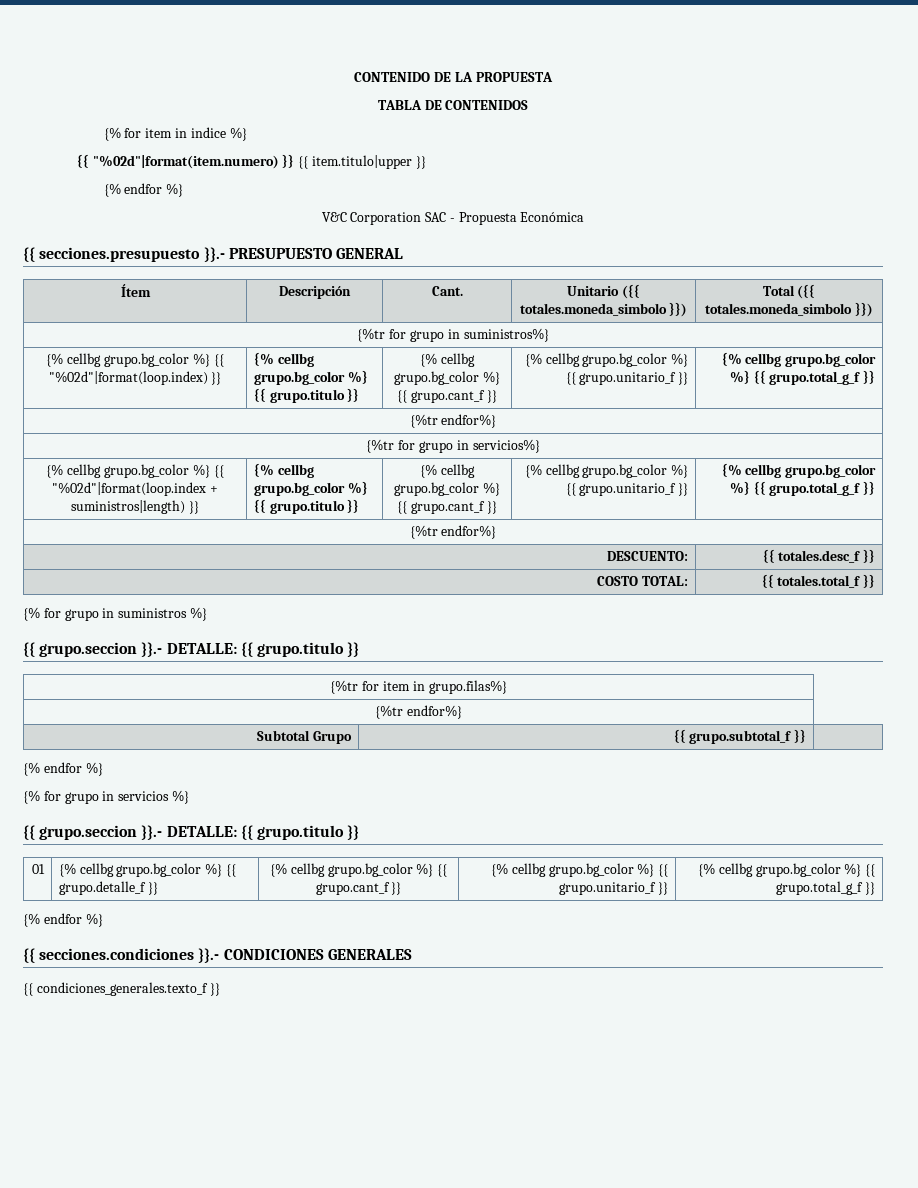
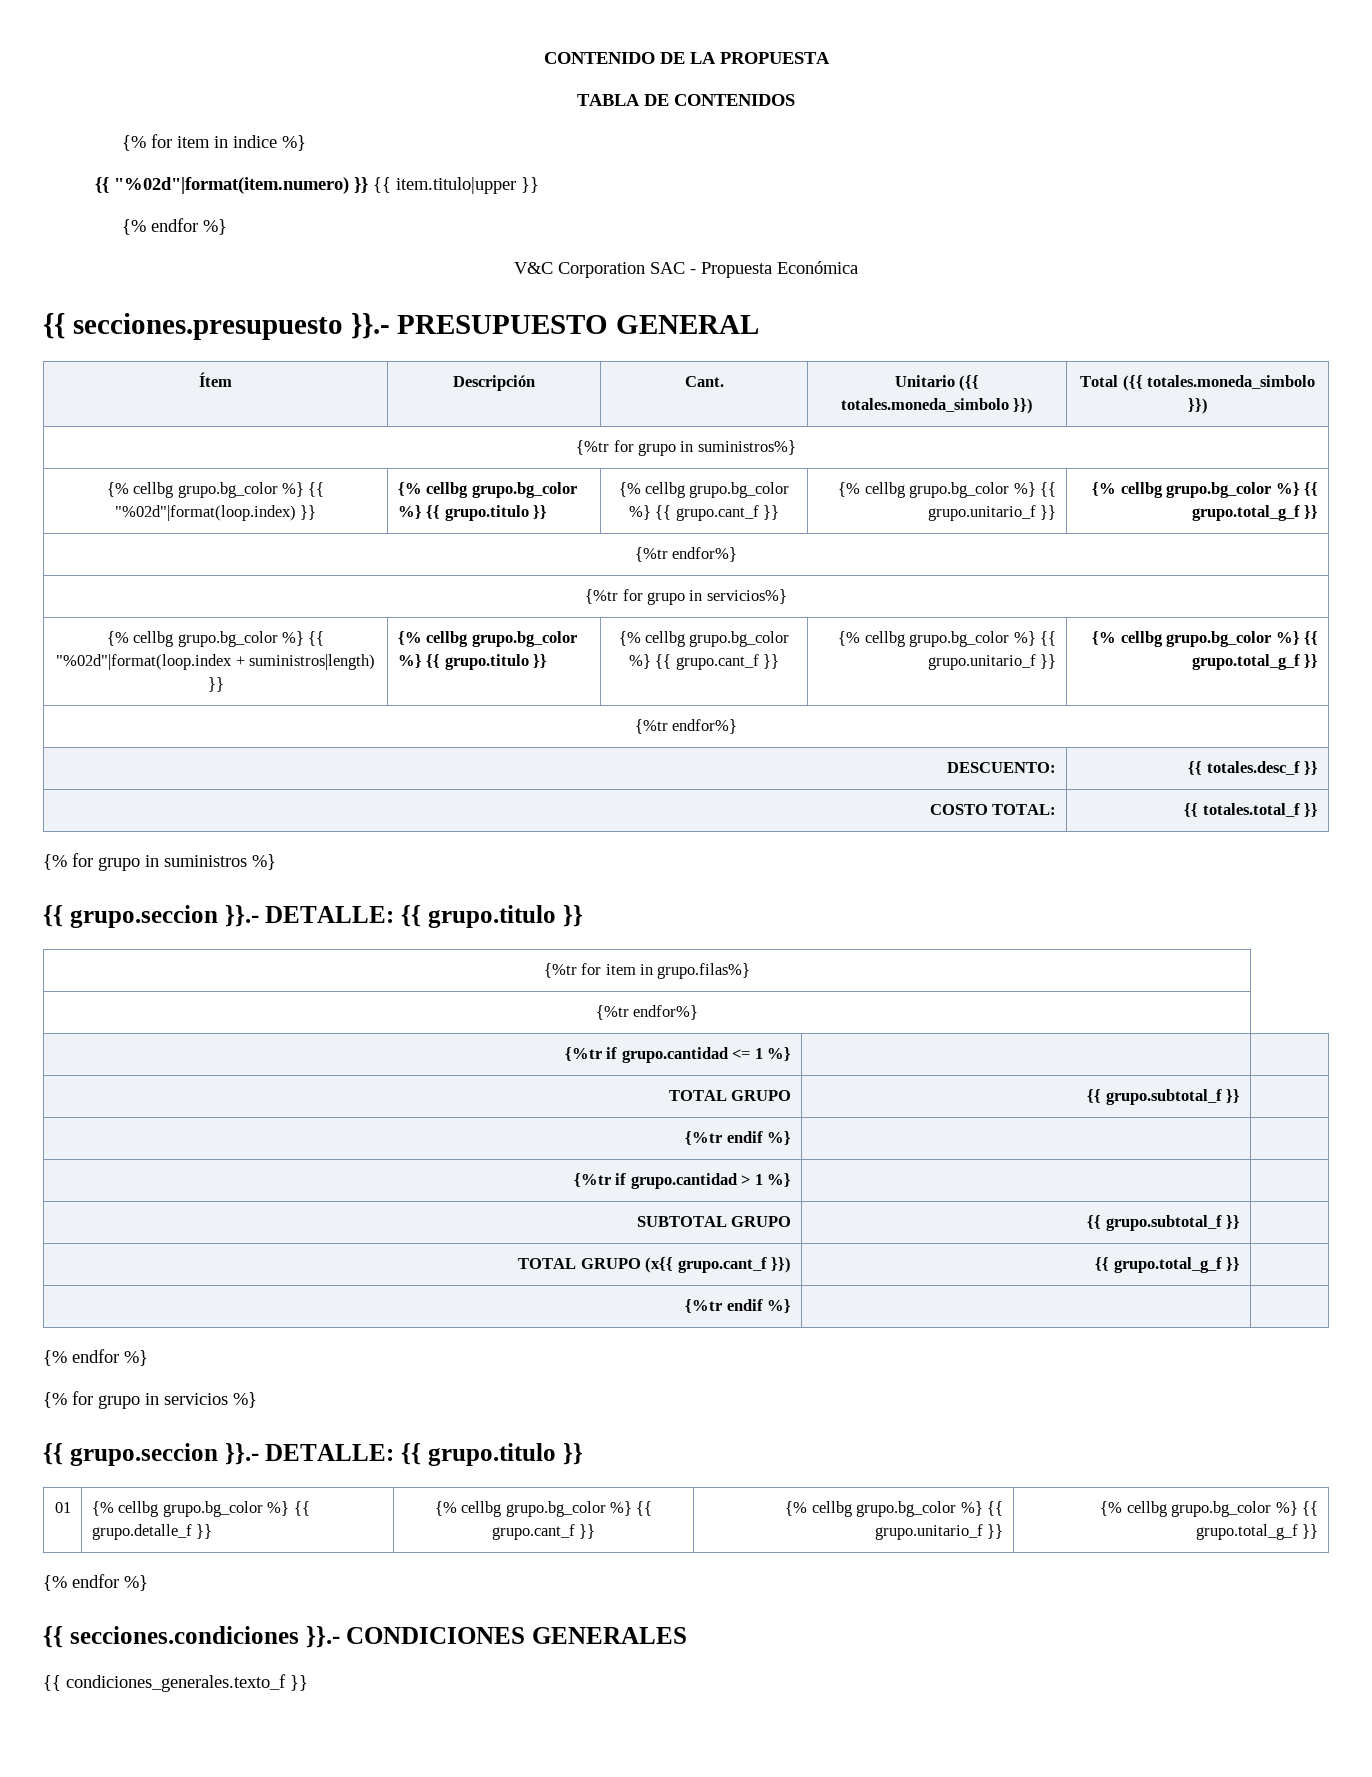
[257,730,353,744] [673,729,807,744] Subtotal Grupo | {{ grupo.subtotal_f }} -> [565,1047,792,1063] [668,1090,792,1101] [1087,1089,1241,1105] [685,1131,792,1145] [574,1173,792,1189] [636,1216,792,1227] [1087,1215,1241,1231] [518,1257,792,1273] [1095,1257,1241,1273] [685,1299,792,1313] {%tr if grupo.cantidad <= 1 %} | | // TOTAL GRUPO | {{ grupo.subtotal_f }} | // {%tr endif %} | | // {%tr if grupo.cantidad > 1 %} | | // SUBTOTAL GRUPO | {{ grupo.subtotal_f }} | // TOTAL GRUPO (x{{ grupo.cant_f }}) | {{ grupo.total_g_f }} | // {%tr endif %} |

